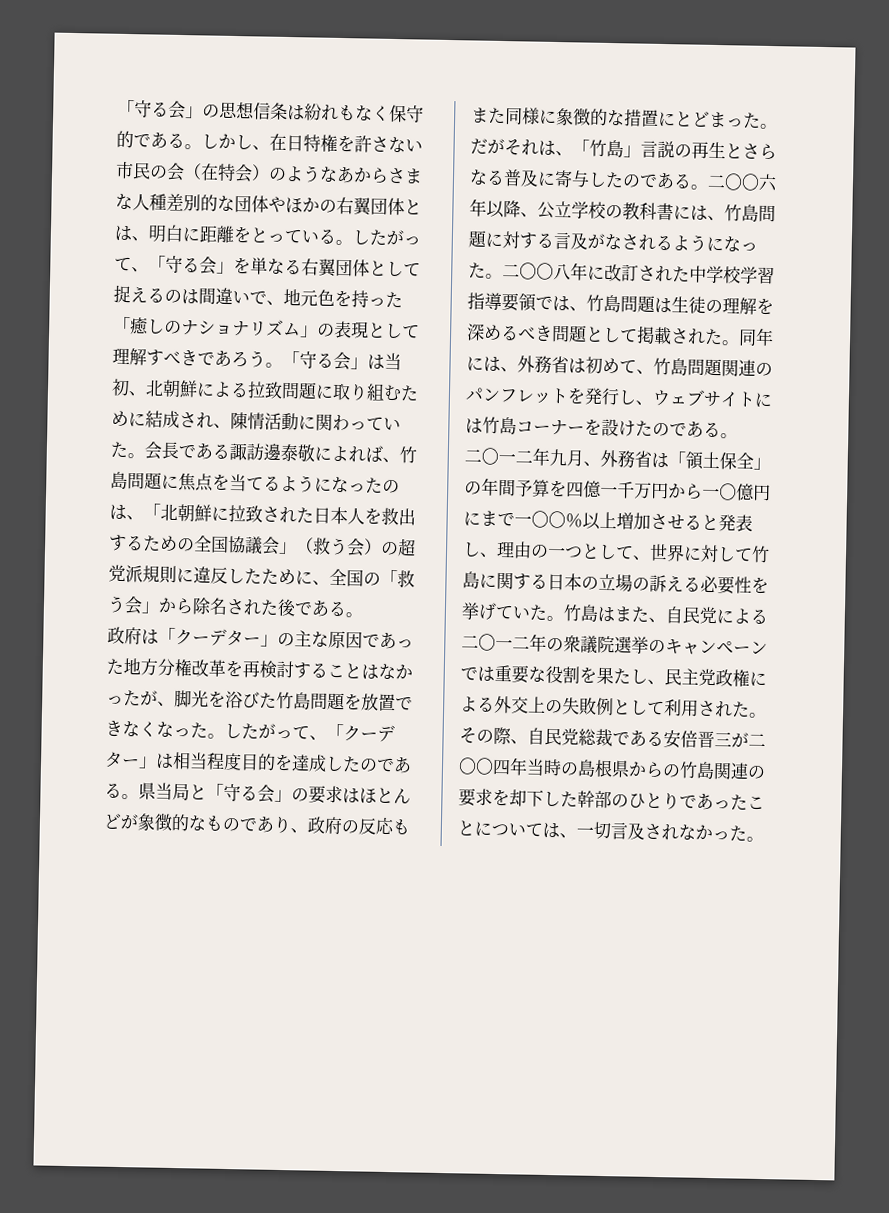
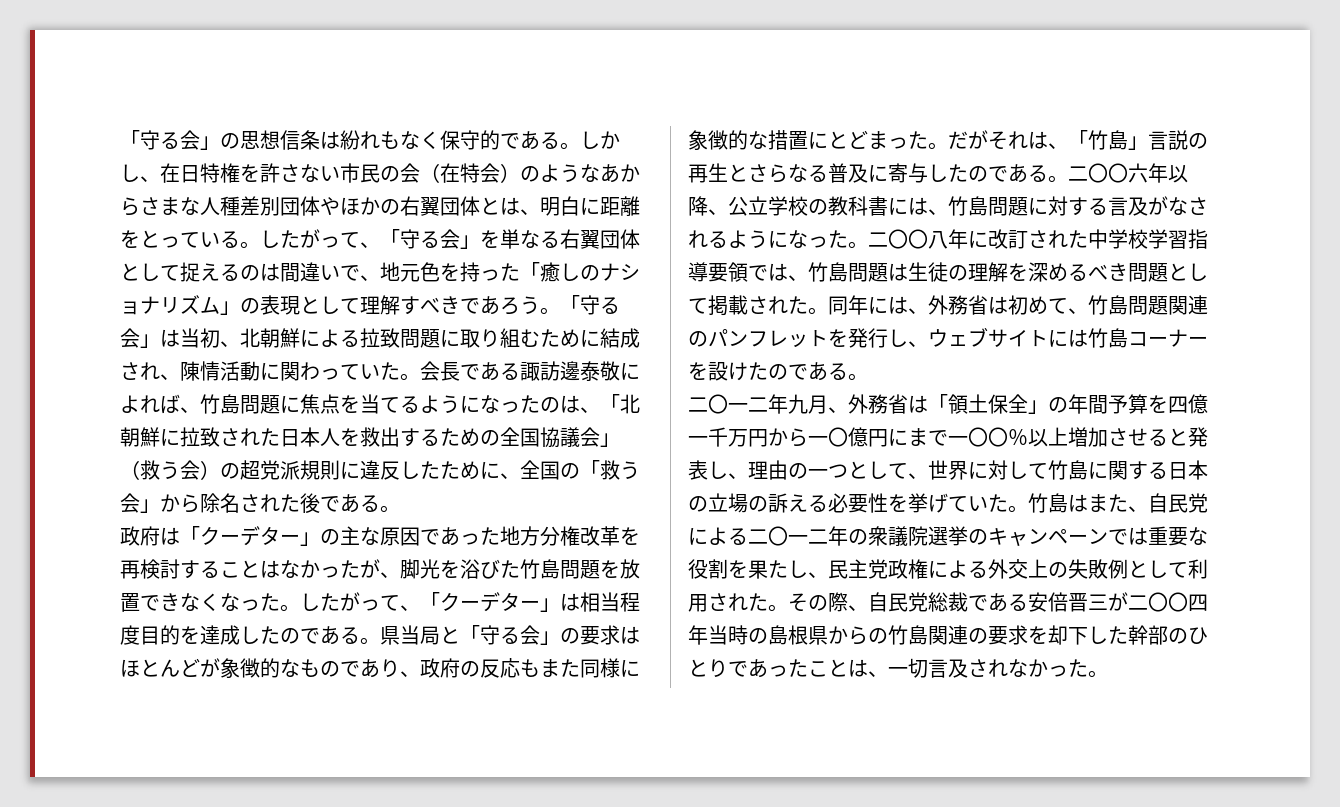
[200,194,235,212] 的な -> (280, 206) none
[474,821,543,837] について -> (848, 668) none

